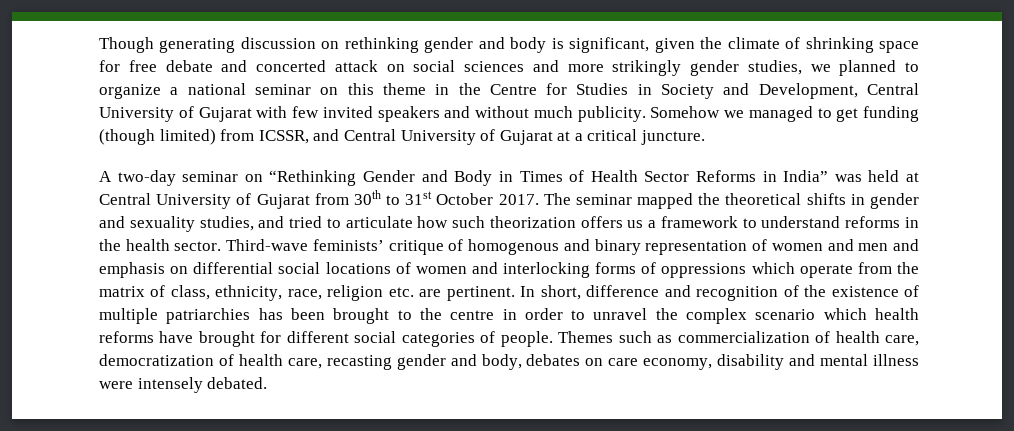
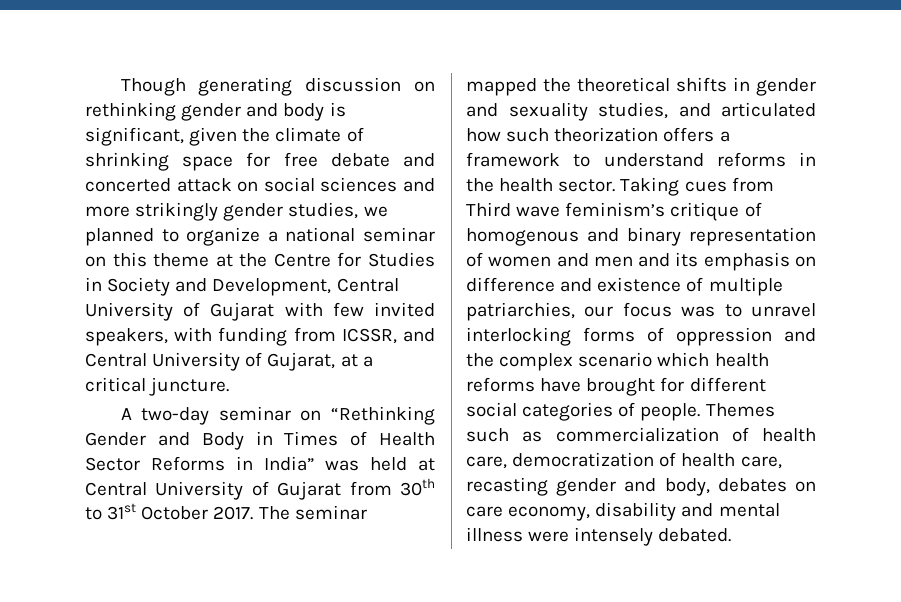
[435,84,450,95] in -> [215,254,233,267] at
[377,106,919,122] [99,129,216,145] speakers and without much publicity. Somehow we managed to get funding (though limited) -> [85,327,288,346] speakers, with funding
[499,130,553,145] Gujarat -> [267,352,336,371] Gujarat,
[289,216,413,228] tried to articulate -> [721,102,816,117] articulated
[627,220,644,228] us -> (715, 134) none
[226,239,384,251] Third-wave feminists’ -> [620,177,774,196] [466,202,666,217] Taking cues from Third wave feminism’s
(920, 245) none -> [675,252,699,267] its
[193,262,919,278] [99,285,920,301] [99,308,648,324] differential social locations of women and interlocking forms of oppressions which operate from the matrix of class, ethnicity, race, religion etc. are pertinent. In short, difference and recognition of the existence of multiple patriarchies has been brought to the centre in order to unravel -> [466,277,783,296] [466,302,816,321] [466,327,816,346] difference and existence of multiple patriarchies, our focus was to unravel interlocking forms of oppression and

